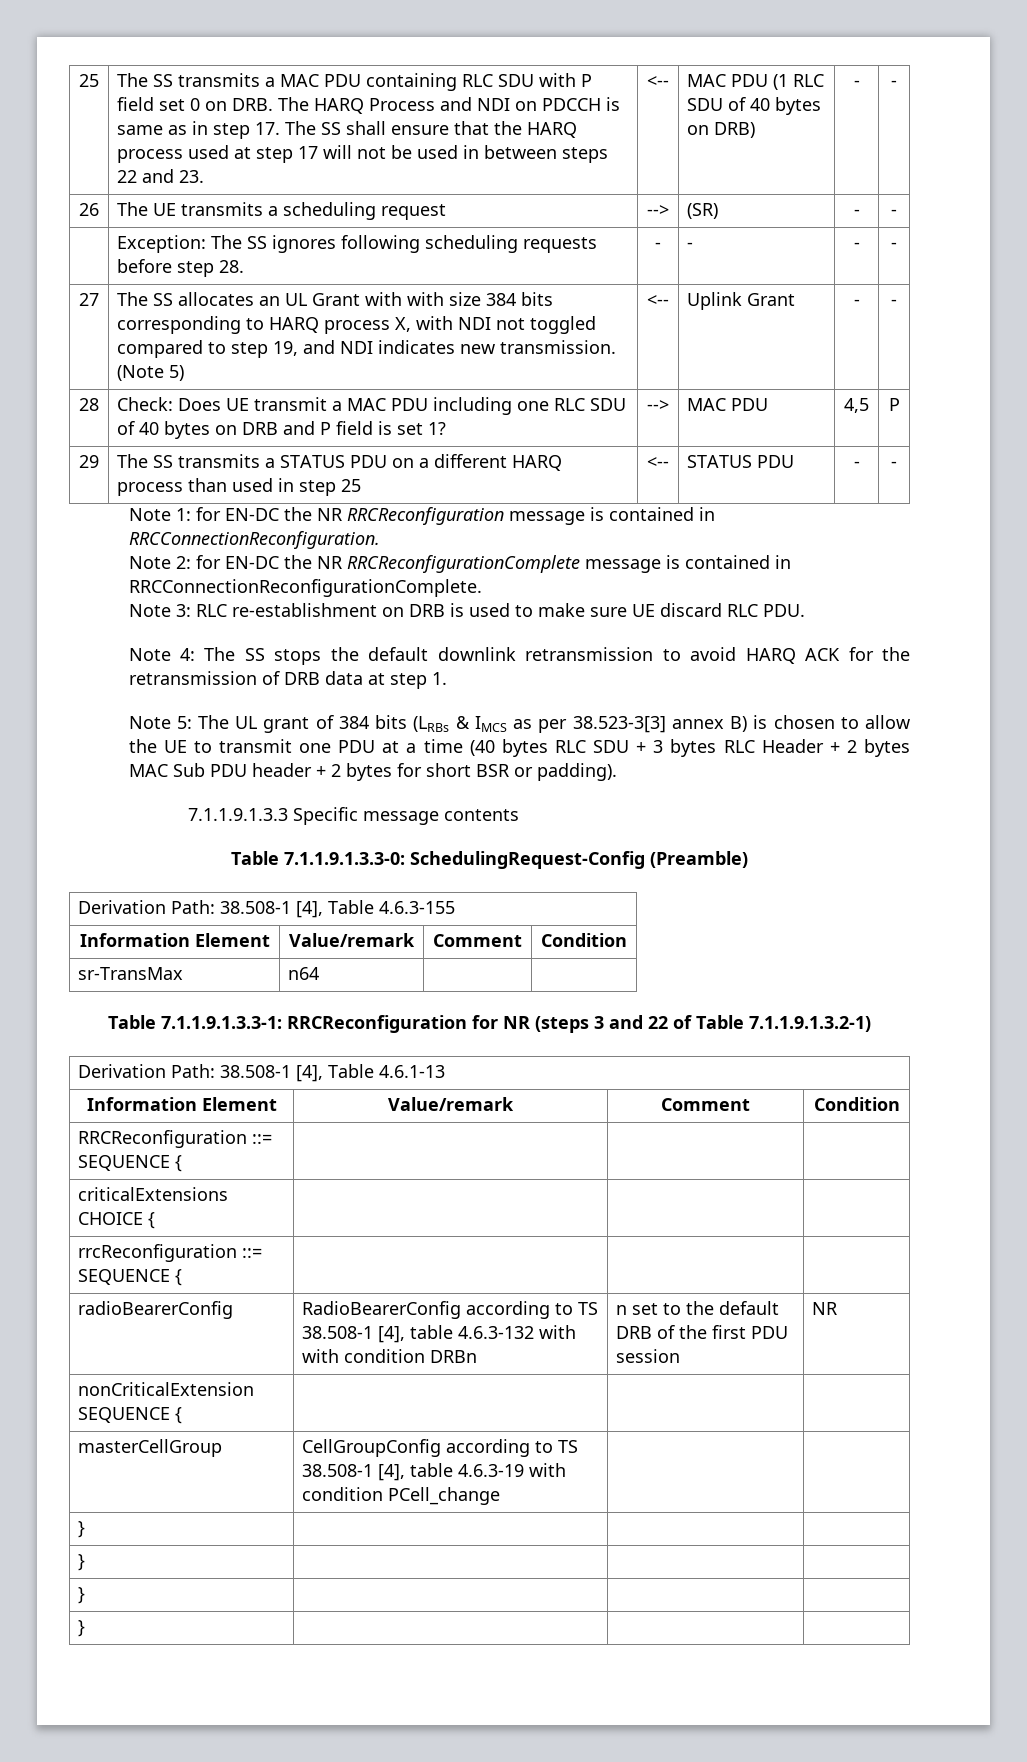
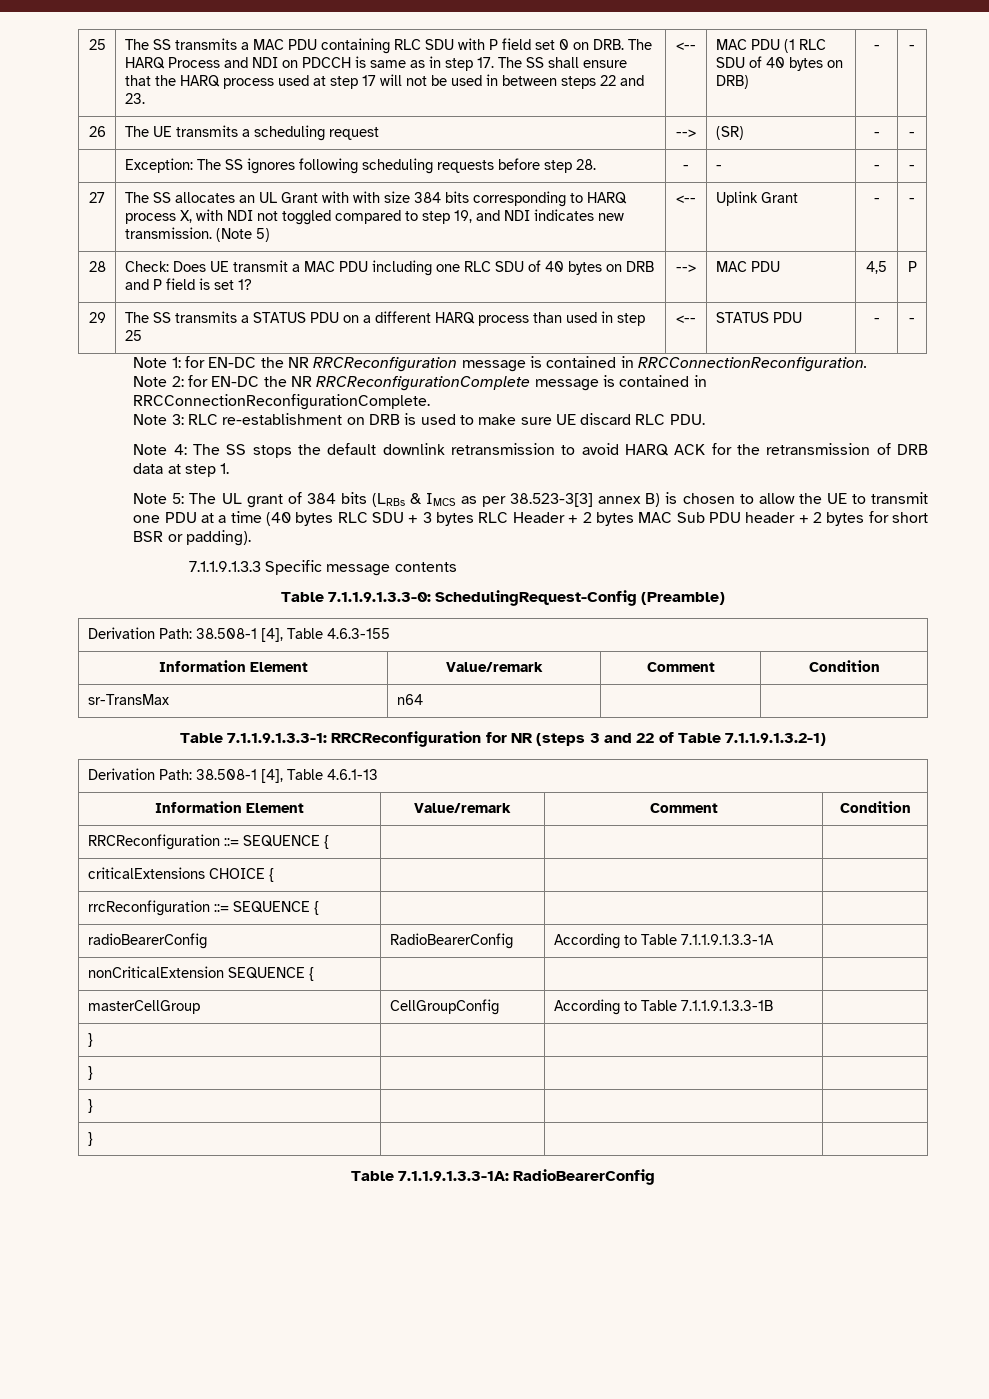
[466,1301,599,1319] [302,1325,577,1343] [302,1349,478,1363] [616,1301,780,1315] [616,1325,789,1339] [616,1349,681,1363] [812,1302,838,1315] according to TS 38.508-1 [4], table 4.6.3-132 with with condition DRBn | n set to the default DRB of the first PDU session | NR -> [553,933,774,949] | According to Table 7.1.1.9.1.3.3-1A |
[446,1439,579,1457] [302,1463,567,1481] [302,1487,501,1505] according to TS 38.508-1 [4], table 4.6.3-19 with condition PCell_change | -> [553,999,773,1015] | According to Table 7.1.1.9.1.3.3-1B
(86, 1628) none -> [350,1169,656,1185] // Table 7.1.1.9.1.3.3-1A: RadioBearerConfig

